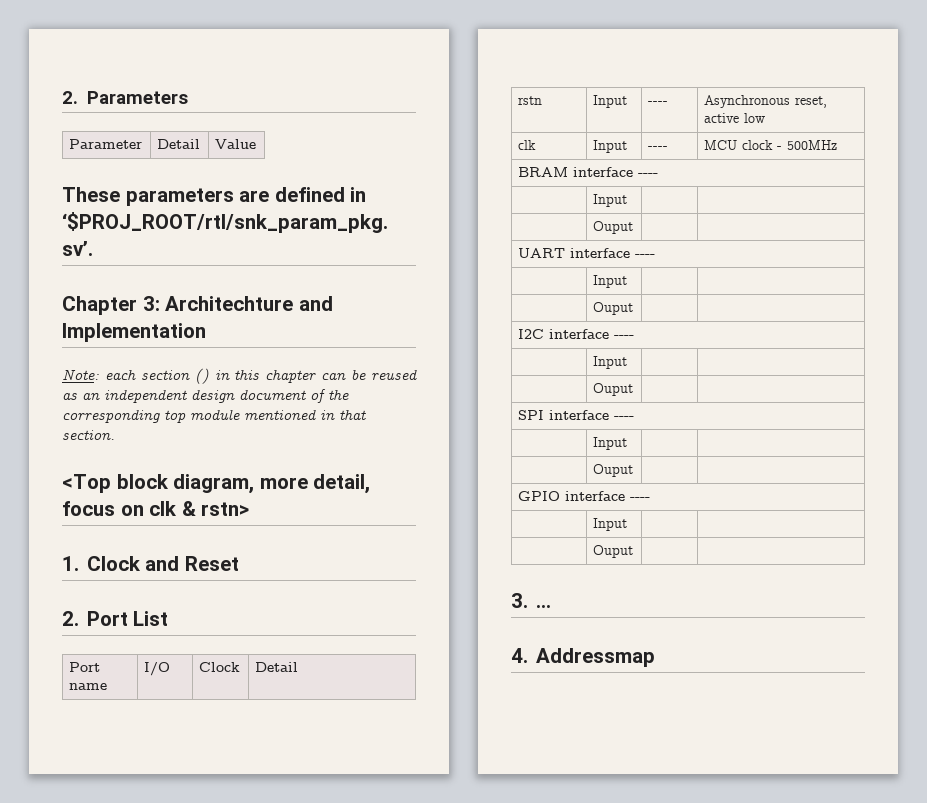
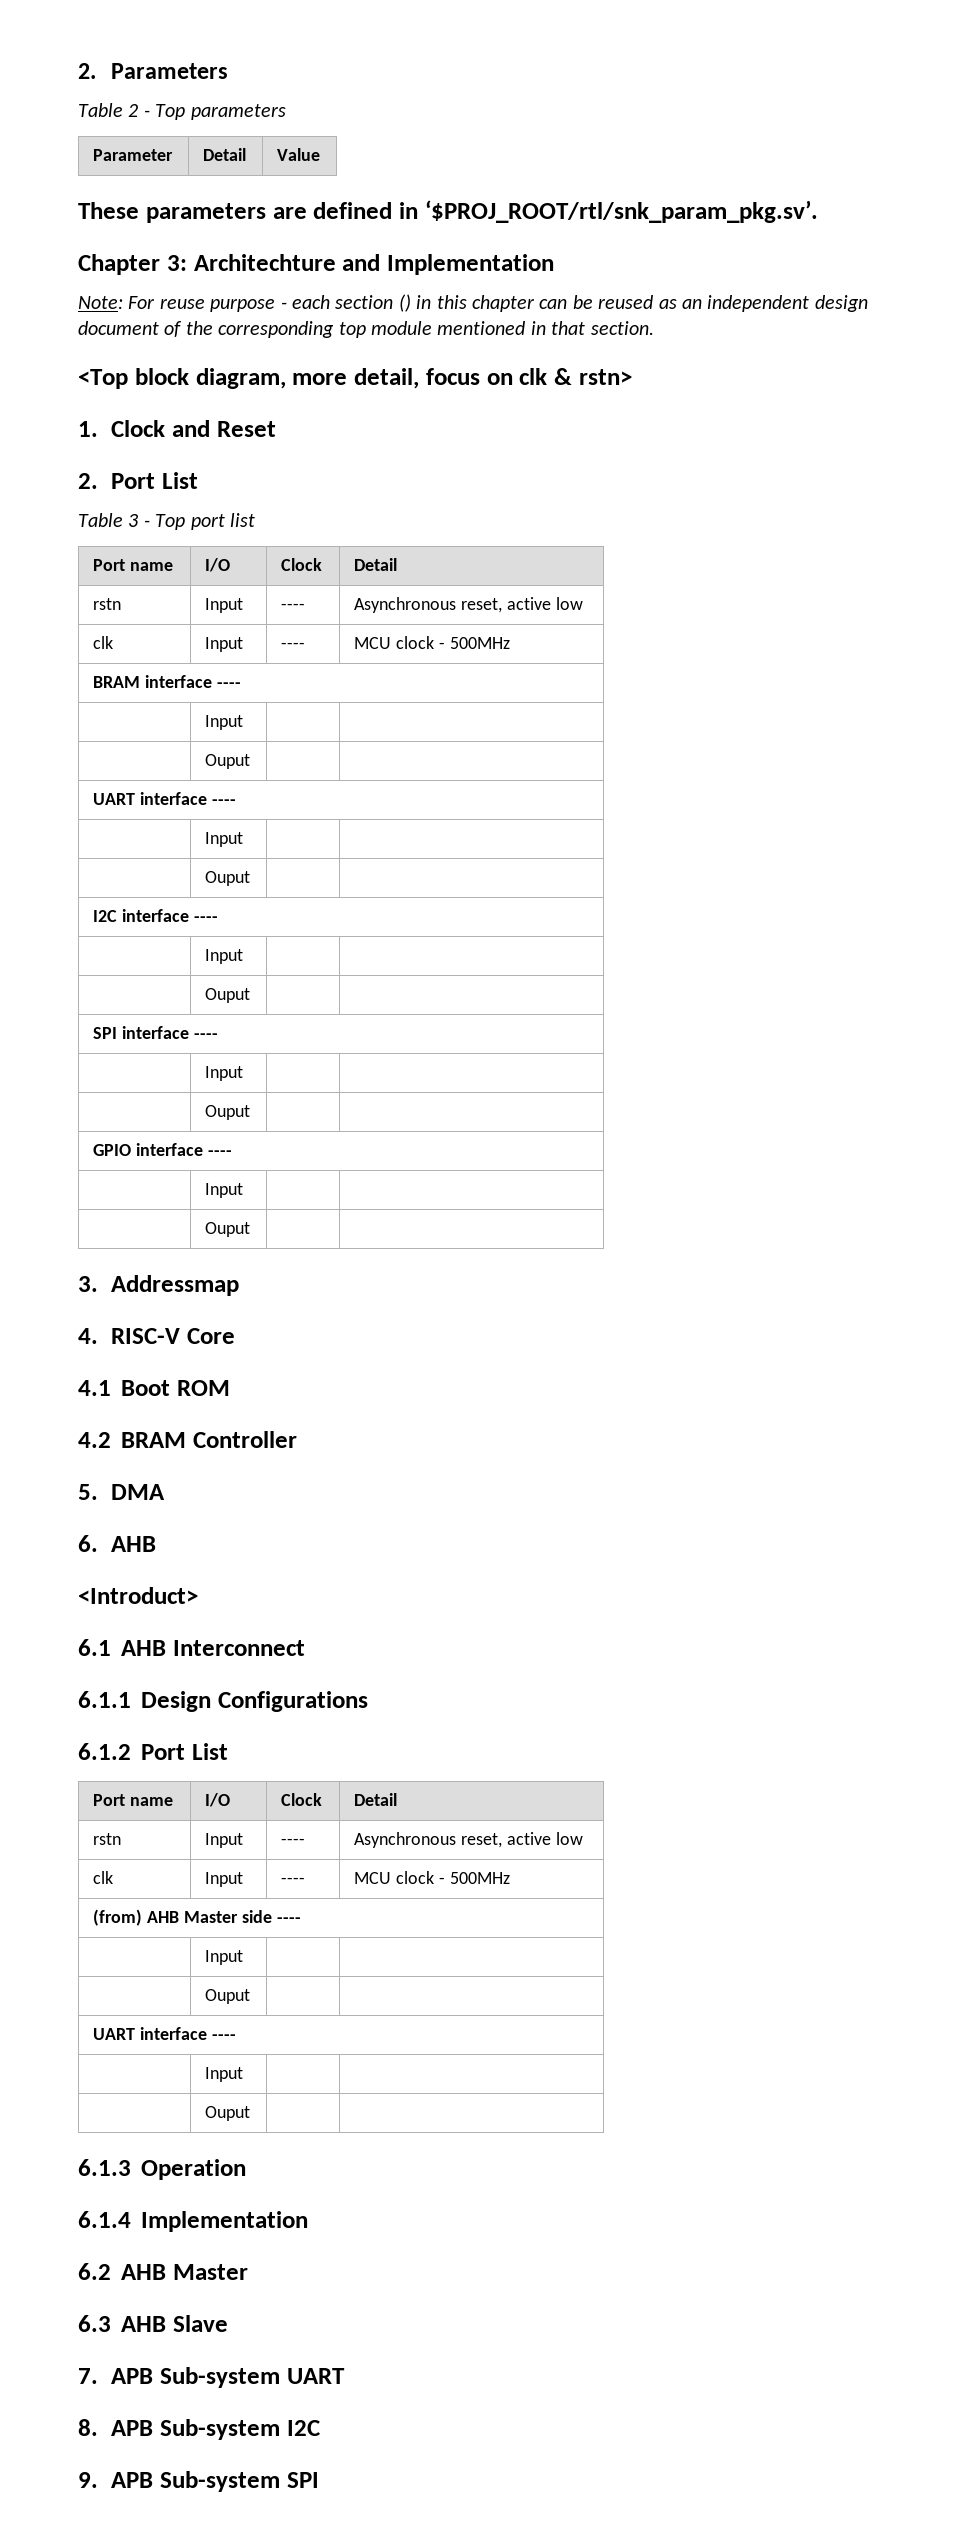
(188, 97) none -> [78,103,286,120] // Table 2 - Top parameters
(99, 374) none -> [128,296,287,312] For reuse purpose -
(169, 618) none -> [78,513,256,530] // Table 3 - Top port list
[535,605,551,608] ... -> [111,1275,240,1296] Addressmap
[535,648,655,667] Addressmap -> [111,1328,235,1344] [78,1380,230,1396] [78,1431,297,1448] [78,1484,166,1500] [78,1535,157,1552] [78,1587,198,1604] [78,1639,305,1656] [78,1691,368,1712] [78,1743,228,1760] [93,1794,174,1806] [205,1793,231,1807] [281,1793,323,1806] [354,1793,398,1806] [93,1833,122,1845] [205,1833,244,1848] [281,1838,306,1845] [354,1832,583,1848] [93,1871,114,1884] [205,1872,244,1887] [281,1877,306,1884] [354,1871,510,1884] [93,1909,301,1926] [205,1950,244,1965] [205,1989,251,2004] [93,2027,236,2040] [205,2067,244,2082] [205,2106,251,2121] [78,2159,246,2180] [78,2211,308,2232] [78,2263,248,2280] [78,2315,228,2332] [78,2367,345,2388] [78,2419,320,2440] [78,2471,319,2492] RISC-V Core // 4.1 Boot ROM // 4.2 BRAM Controller // 5. DMA // 6. AHB // <Introduct> // 6.1 AHB Interconnect // 6.1.1 Design Configurations // 6.1.2 Port List // Port name | I/O | Clock | Detail // rstn | Input | ---- | Asynchronous reset, active low // clk | Input | ---- | MCU clock - 500MHz // (from) AHB Master side ---- // | Input | | // | Ouput | | // UART interface ---- // | Input | | // | Ouput | | // 6.1.3 Operation // 6.1.4 Implementation // 6.2 AHB Master // 6.3 AHB Slave // 7. APB Sub-system UART // 8. APB Sub-system I2C // 9. APB Sub-system SPI

